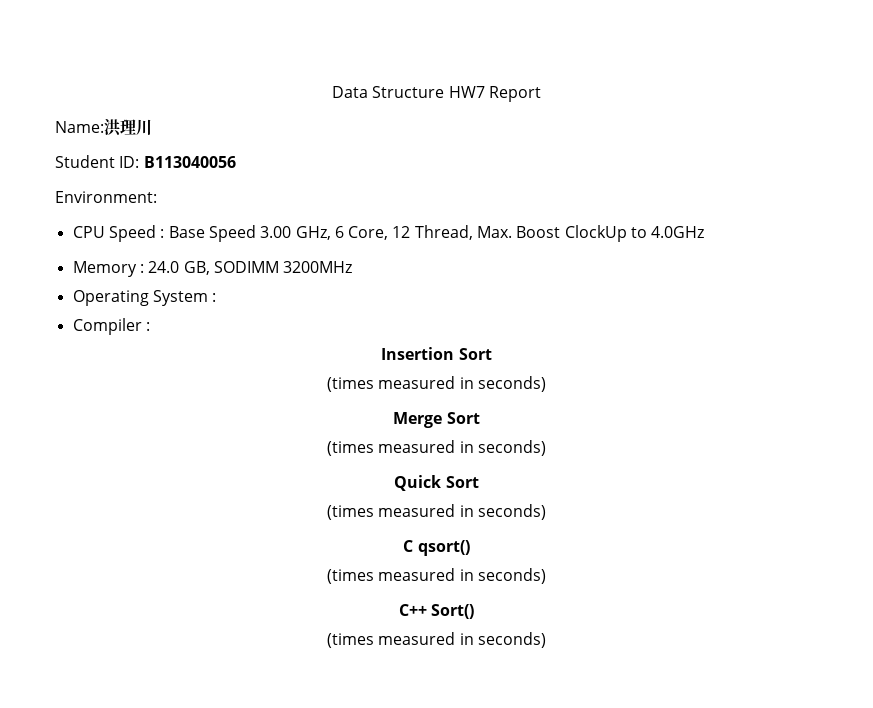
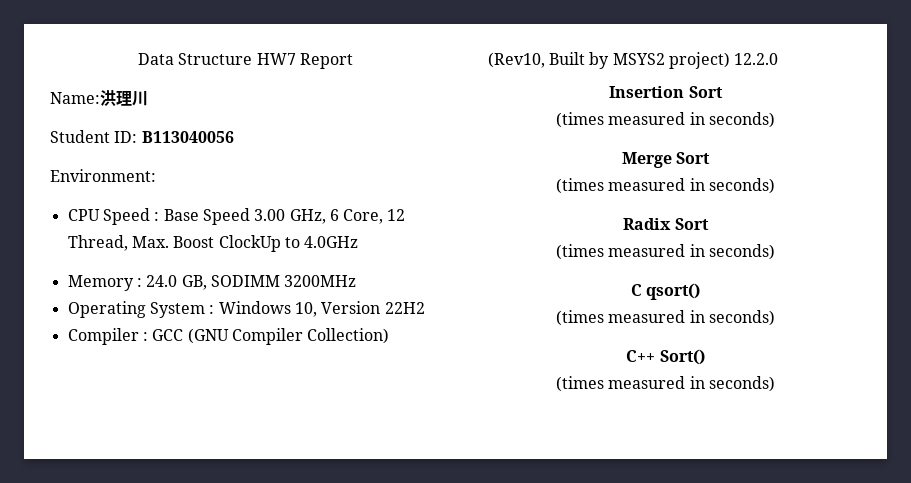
[72,318,150,335] // Compiler : -> [218,301,425,317] [67,328,390,345] [487,52,779,69] Windows 10, Version 22H2 // Compiler : GCC (GNU Compiler Collection) (Rev10, Built by MSYS2 project) 12.2.0
[394,475,442,491] Quick -> [623,218,672,230] Radix

